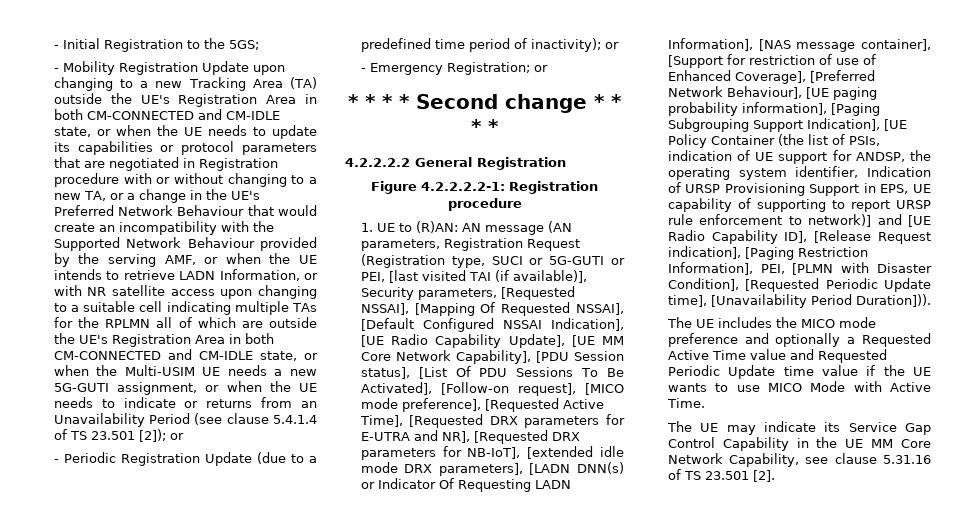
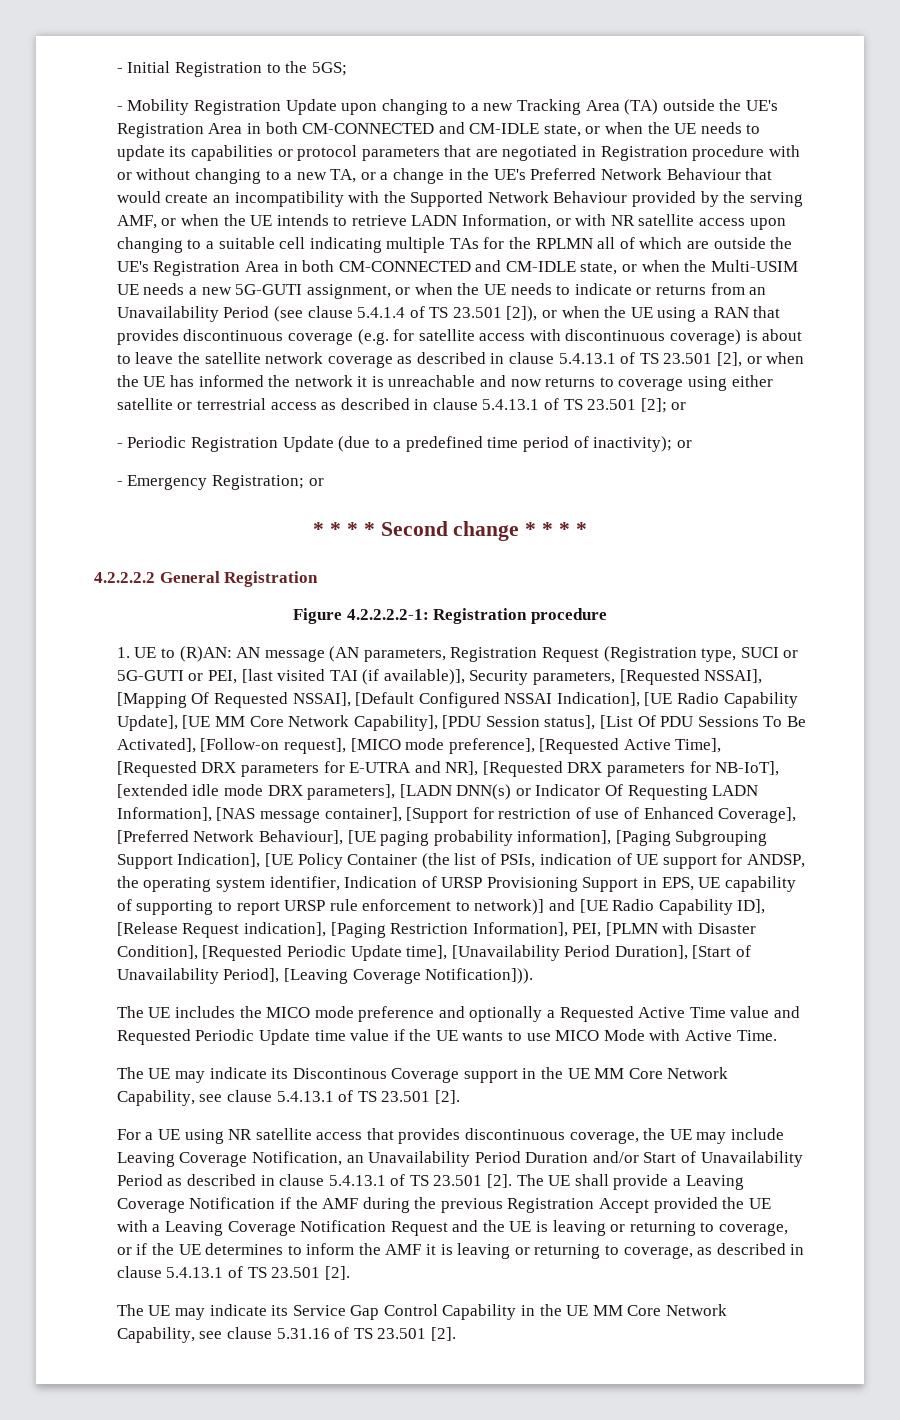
[138,429,166,442] [2]); -> [506,306,781,322] [116,329,803,345] [116,352,805,368] [116,375,773,391] [116,398,667,413] [2]), or when the UE using a RAN that provides discontinuous coverage (e.g. for satellite access with discontinuous coverage) is about to leave the satellite network coverage as described in clause 5.4.13.1 of TS 23.501 [2], or when the UE has informed the network it is unreachable and now returns to coverage using either satellite or terrestrial access as described in clause 5.4.13.1 of TS 23.501 [2];
[855,294,931,307] Duration])). -> [614,945,752,960] [116,968,534,984] Duration], [Start of Unavailability Period], [Leaving Coverage Notification])).
(705, 403) none -> [116,1067,729,1083] [116,1090,460,1106] [116,1128,784,1144] [116,1151,803,1167] [116,1174,744,1190] [116,1197,771,1213] [116,1220,788,1236] [116,1243,805,1259] [116,1266,350,1280] // The UE may indicate its Discontinous Coverage support in the UE MM Core Network Capability, see clause 5.4.13.1 of TS 23.501 [2]. // For a UE using NR satellite access that provides discontinuous coverage, the UE may include Leaving Coverage Notification, an Unavailability Period Duration and/or Start of Unavailability Period as described in clause 5.4.13.1 of TS 23.501 [2]. The UE shall provide a Leaving Coverage Notification if the AMF during the previous Registration Accept provided the UE with a Leaving Coverage Notification Request and the UE is leaving or returning to coverage, or if the UE determines to inform the AMF it is leaving or returning to coverage, as described in clause 5.4.13.1 of TS 23.501 [2].

